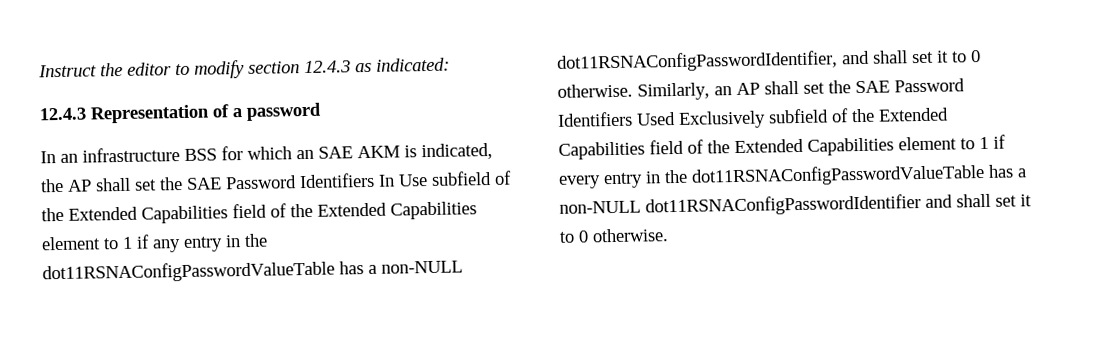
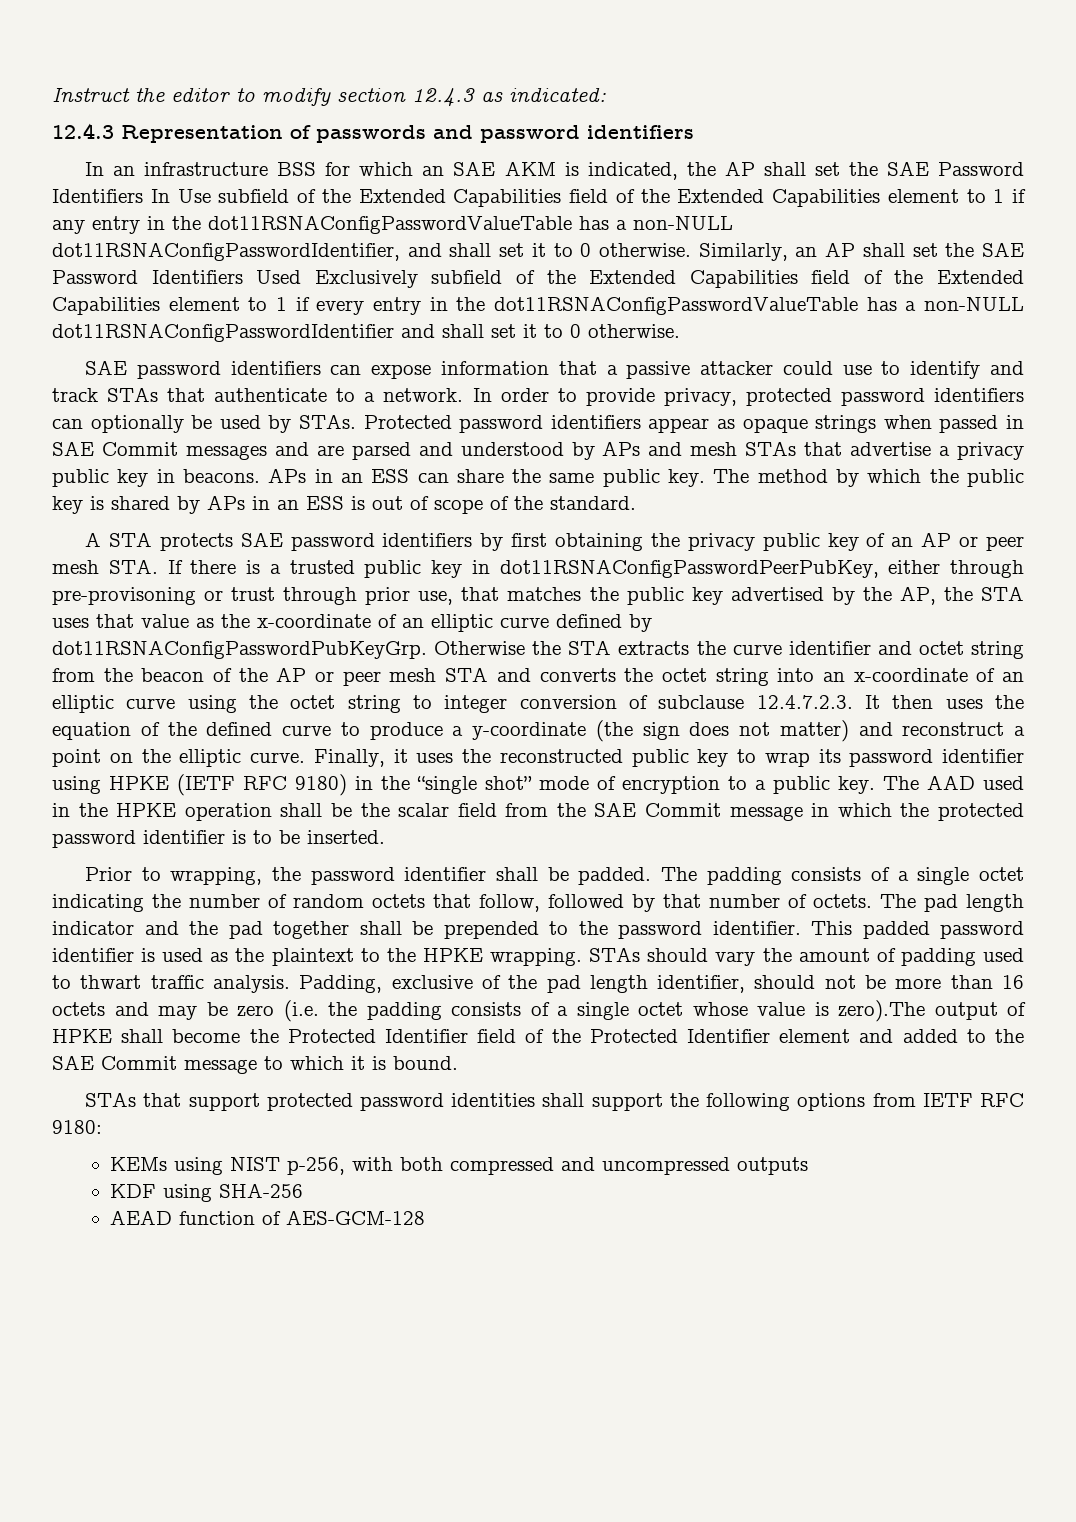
[232,102,322,121] a password -> [316,125,694,143] passwords and password identifiers
(669, 235) none -> [85,360,1025,379] [52,387,1024,406] [52,414,1025,433] [52,441,1024,460] [52,468,1024,487] [52,495,636,514] [85,532,1024,551] [52,559,1024,578] [52,586,1024,605] [52,614,652,632] [52,640,1025,659] [52,667,1025,686] [52,695,1025,713] [52,720,1025,742] [52,749,1024,767] [52,774,1024,796] [52,802,1024,821] [52,830,385,848] [85,867,1024,885] [52,894,1024,912] [52,921,1024,939] [52,947,1024,966] [52,975,1024,993] [52,1000,1026,1022] [52,1029,1025,1043] [52,1055,458,1074] [85,1092,1025,1111] [52,1120,102,1134] [110,1157,809,1175] [110,1183,304,1202] [110,1210,426,1225] // SAE password identifiers can expose information that a passive attacker could use to identify and track STAs that authenticate to a network. In order to provide privacy, protected password identifiers can optionally be used by STAs. Protected password identifiers appear as opaque strings when passed in SAE Commit messages and are parsed and understood by APs and mesh STAs that advertise a privacy public key in beacons. APs in an ESS can share the same public key. The method by which the public key is shared by APs in an ESS is out of scope of the standard. // A STA protects SAE password identifiers by first obtaining the privacy public key of an AP or peer mesh STA. If there is a trusted public key in dot11RSNAConfigPasswordPeerPubKey, either through pre-provisoning or trust through prior use, that matches the public key advertised by the AP, the STA uses that value as the x-coordinate of an elliptic curve defined by dot11RSNAConfigPasswordPubKeyGrp. Otherwise the STA extracts the curve identifier and octet string from the beacon of the AP or peer mesh STA and converts the octet string into an x-coordinate of an elliptic curve using the octet string to integer conversion of subclause 12.4.7.2.3. It then uses the equation of the defined curve to produce a y-coordinate (the sign does not matter) and reconstruct a point on the elliptic curve. Finally, it uses the reconstructed public key to wrap its password identifier using HPKE (IETF RFC 9180) in the “single shot” mode of encryption to a public key. The AAD used in the HPKE operation shall be the scalar field from the SAE Commit message in which the protected password identifier is to be inserted. // Prior to wrapping, the password identifier shall be padded. The padding consists of a single octet indicating the number of random octets that follow, followed by that number of octets. The pad length indicator and the pad together shall be prepended to the password identifier. This padded password identifier is used as the plaintext to the HPKE wrapping. STAs should vary the amount of padding used to thwart traffic analysis. Padding, exclusive of the pad length identifier, should not be more than 16 octets and may be zero (i.e. the padding consists of a single octet whose value is zero).The output of HPKE shall become the Protected Identifier field of the Protected Identifier element and added to the SAE Commit message to which it is bound. // STAs that support protected password identities shall support the following options from IETF RFC 9180: // KEMs using NIST p-256, with both compressed and uncompressed outputs // KDF using SHA-256 // AEAD function of AES-GCM-128

